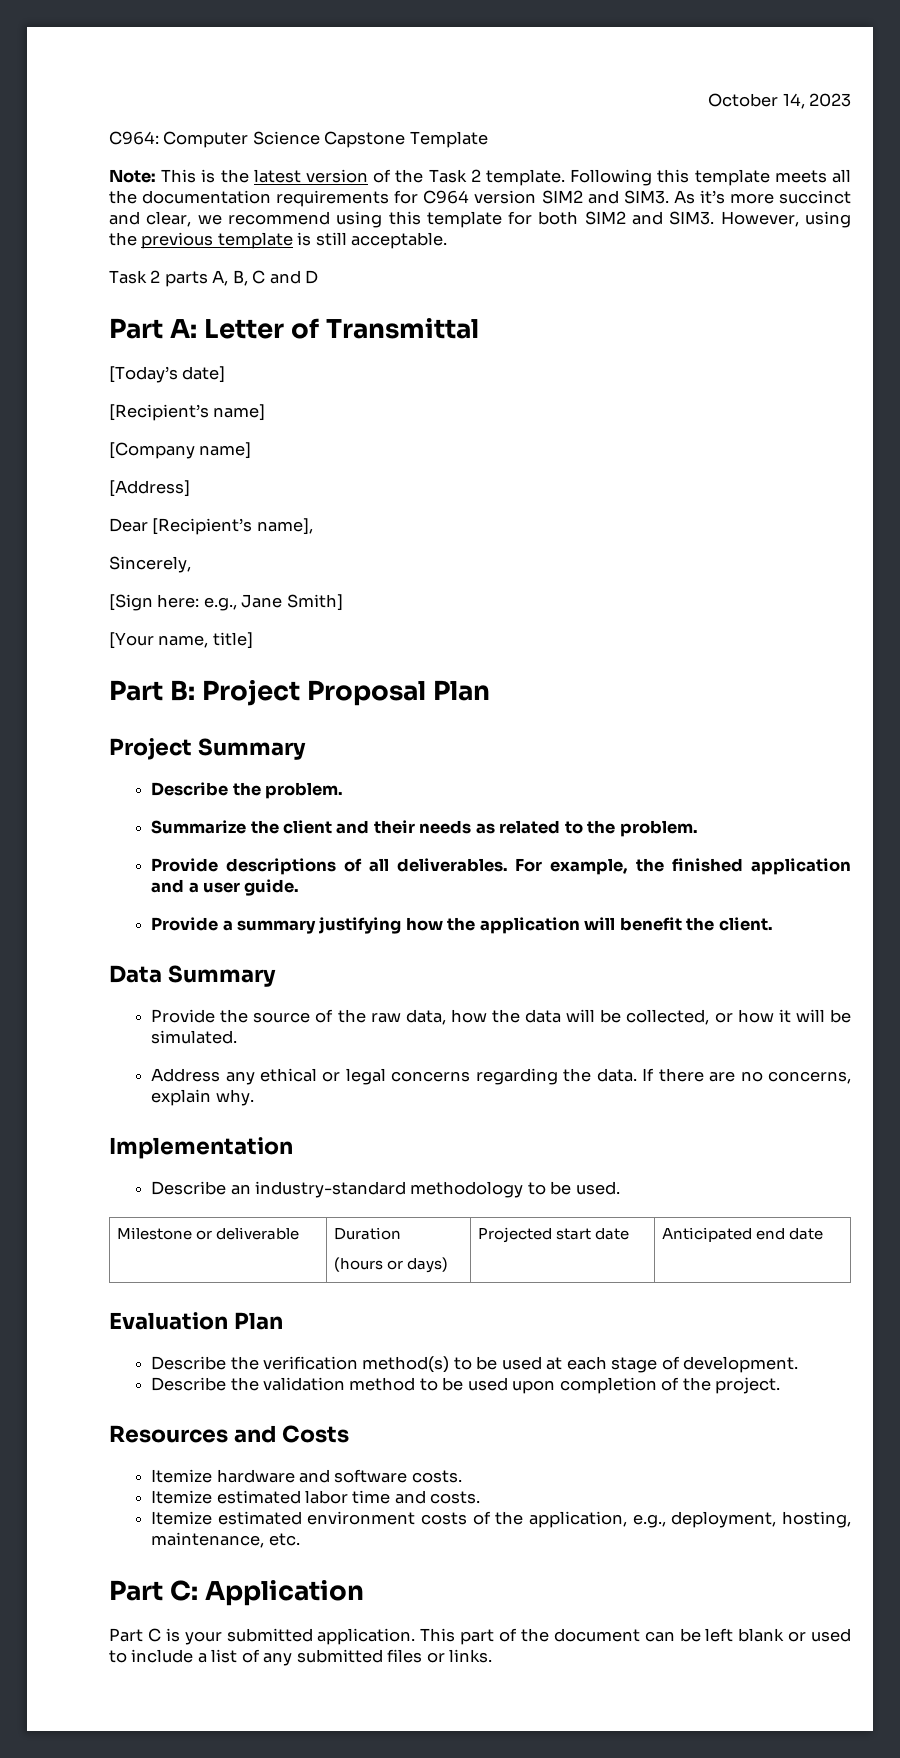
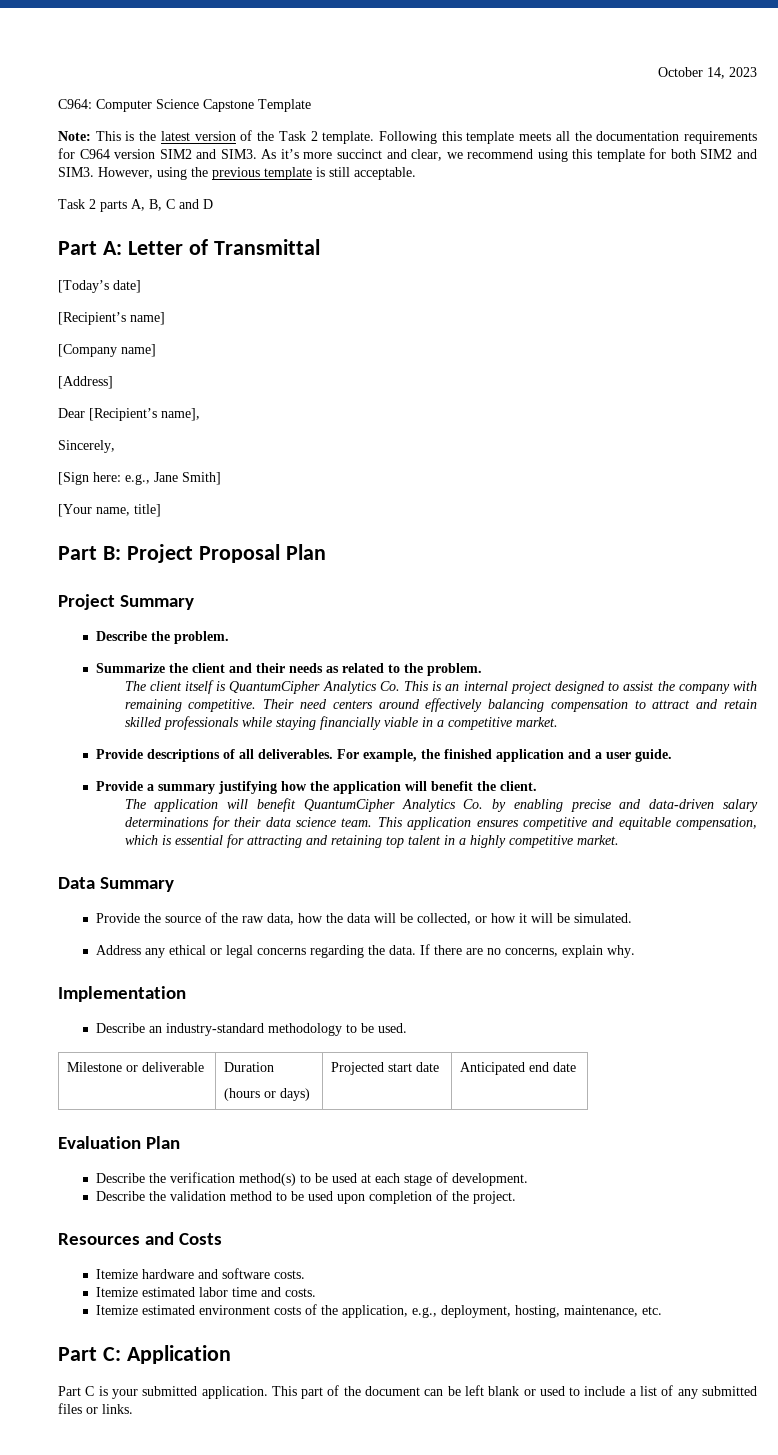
(698, 828) none -> [124,680,757,694] [124,698,758,712] [124,716,558,730] // The client itself is QuantumCipher Analytics Co. This is an internal project designed to assist the company with remaining competitive. Their need centers around effectively balancing compensation to attract and retain skilled professionals while staying financially viable in a competitive market.
(773, 924) none -> [124,798,759,812] [124,816,757,830] [124,834,619,848] // The application will benefit QuantumCipher Analytics Co. by enabling precise and data-driven salary determinations for their data science team. This application ensures competitive and equitable compensation, which is essential for attracting and retaining top talent in a highly competitive market.

